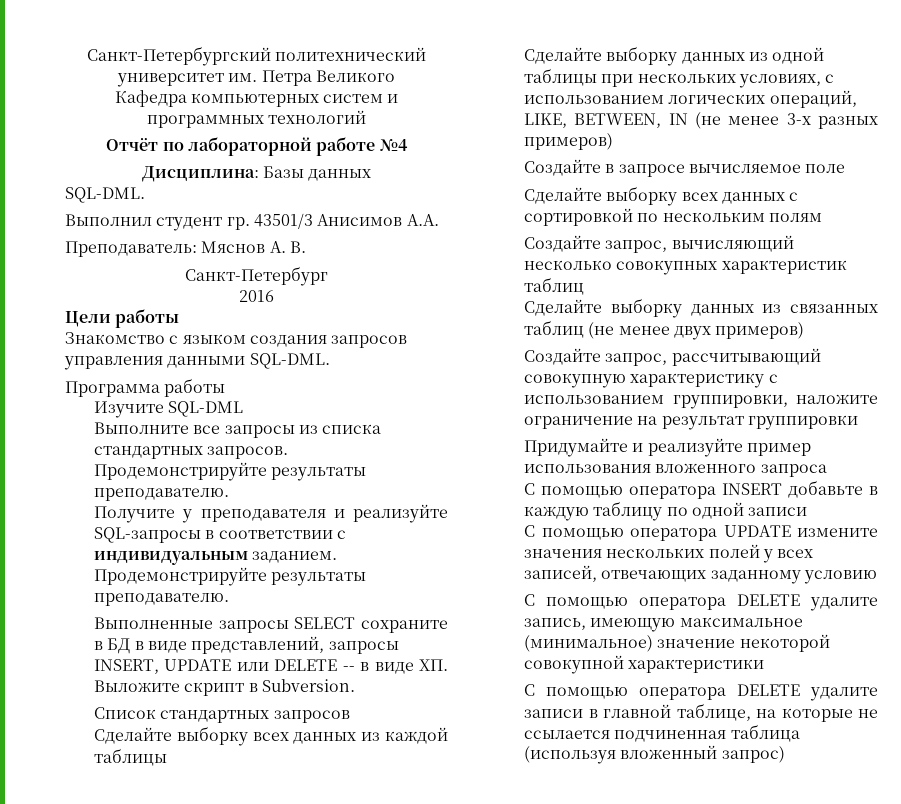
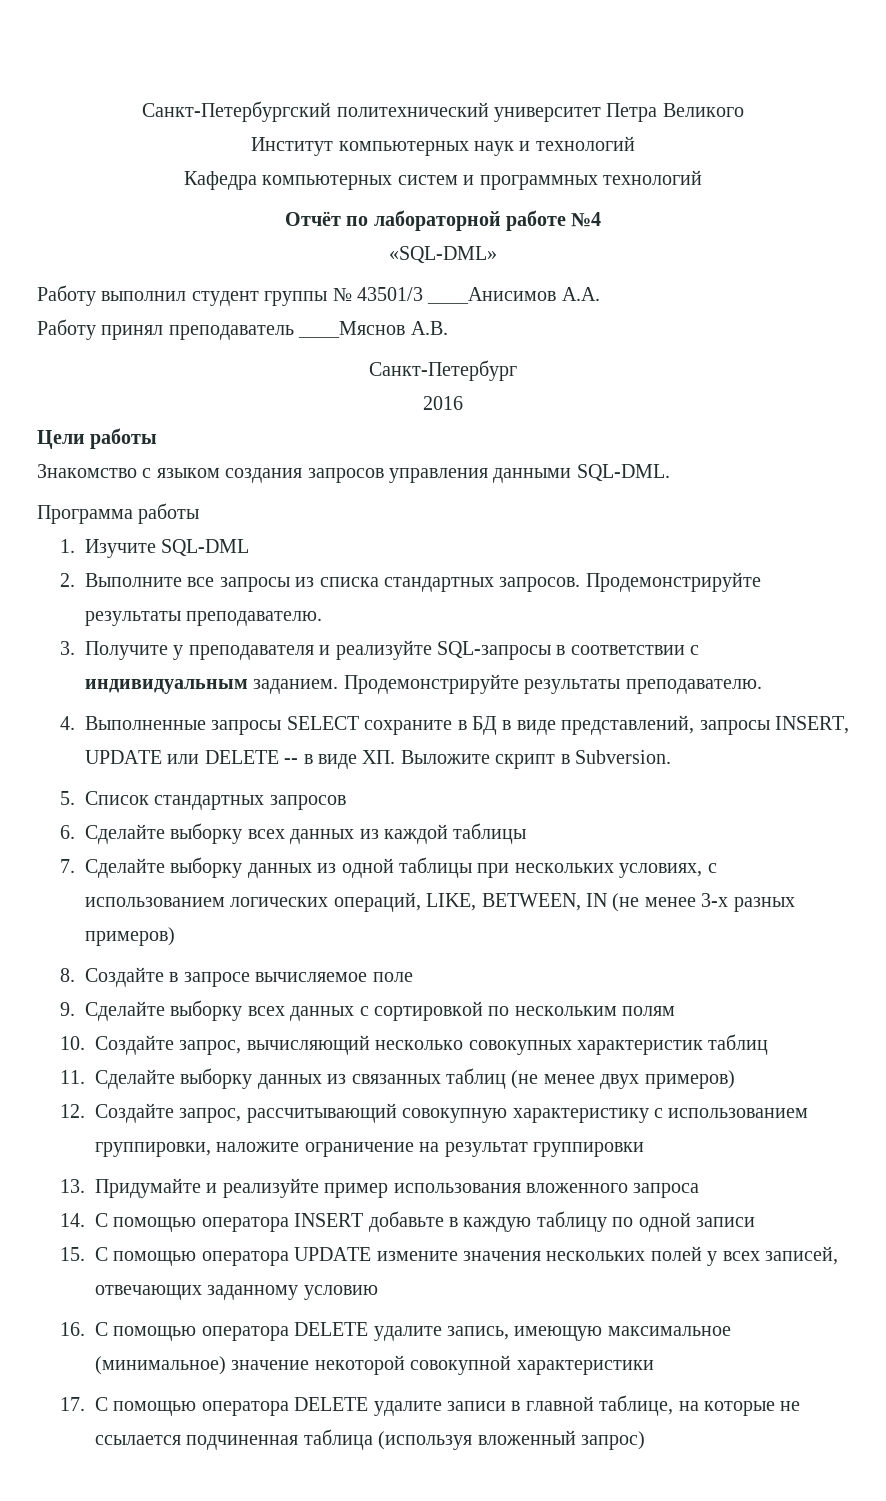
[228,73,258,82] им. -> (601, 114) none
(395, 76) none -> [251,136,635,156] // Институт компьютерных наук и технологий
[141,166,372,182] [65,187,145,203] [65,213,439,231] [65,241,306,257] Дисциплина: Базы данных // SQL-DML. // Выполнил студент гр. 43501/3 Анисимов А.А. // Преподаватель: Мяснов А. В. -> [389,246,497,263] [37,285,600,306] [37,319,448,340] «SQL-DML» // Работу выполнил студент группы № 43501/3 ____Анисимов А.А. // Работу принял преподаватель ____Мяснов А.В.
(226, 387) none -> [59,539,75,553] 1.
(244, 409) none -> [59,573,75,587] 2.
(230, 494) none -> [59,641,75,655] 3.
(230, 599) none -> [59,716,75,730] 4.
(355, 685) none -> [59,791,75,805] 5.
(350, 716) none -> [59,825,75,839] 6.
(168, 757) none -> [59,859,75,873] 7.
(614, 141) none -> [59,968,75,982] 8.
(846, 168) none -> [59,1002,75,1016] 9.
(822, 217) none -> [59,1036,85,1050] 10.
(585, 286) none -> [59,1070,85,1084] 11.
(805, 330) none -> [59,1104,85,1118] 12.
(858, 422) none -> [59,1179,85,1193] 13.
(827, 470) none -> [59,1213,85,1227] 14.
(808, 511) none -> [59,1247,85,1261] 15.
(877, 577) none -> [59,1322,85,1336] 16.
(765, 666) none -> [59,1397,85,1411] 17.

